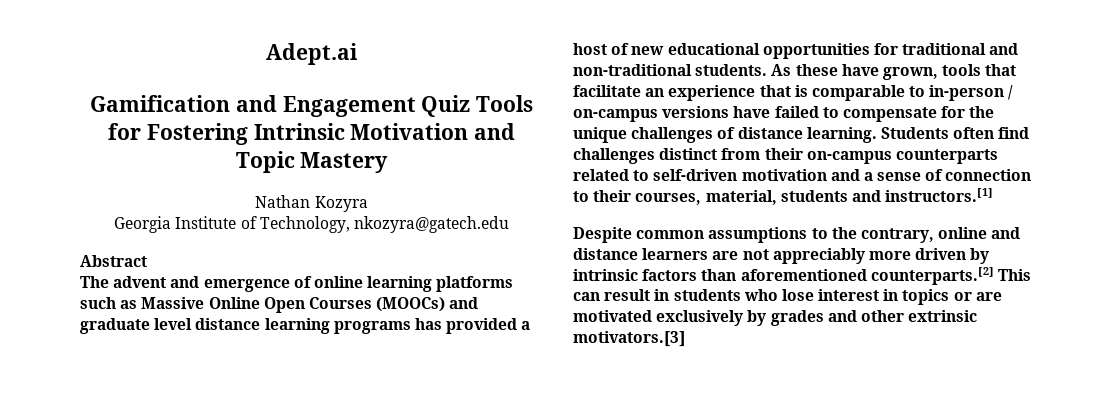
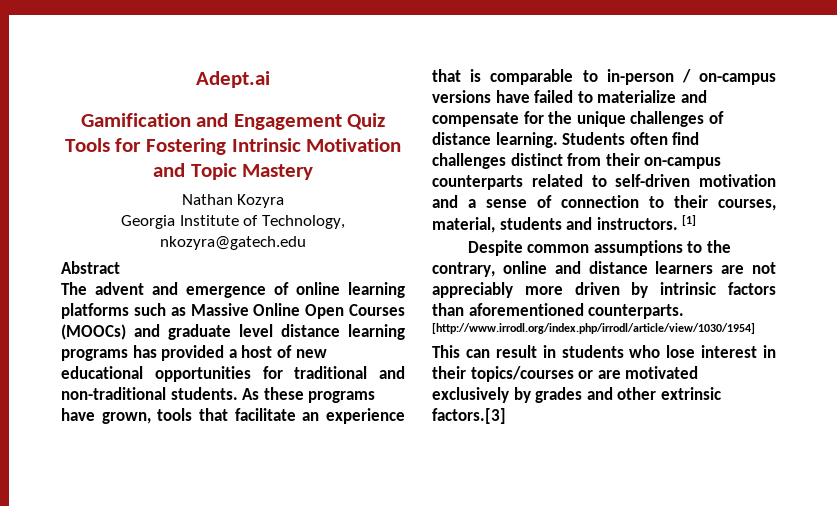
(838, 70) none -> [308,391,376,403] programs
(839, 112) none -> [597,90,707,103] materialize and
[885,188,994,202] instructors.[1] -> [596,215,697,230] instructors. [1]
[870,267,994,285] counterparts.[2] -> [588,304,685,319] [432,323,755,334] counterparts. [http://www.irrodl.org/index.php/irrodl/article/view/1030/1954]
[902,289,950,305] topics -> [432,366,574,382] their topics/courses
[573,331,685,347] motivators.[3] -> [432,408,506,424] factors.[3]

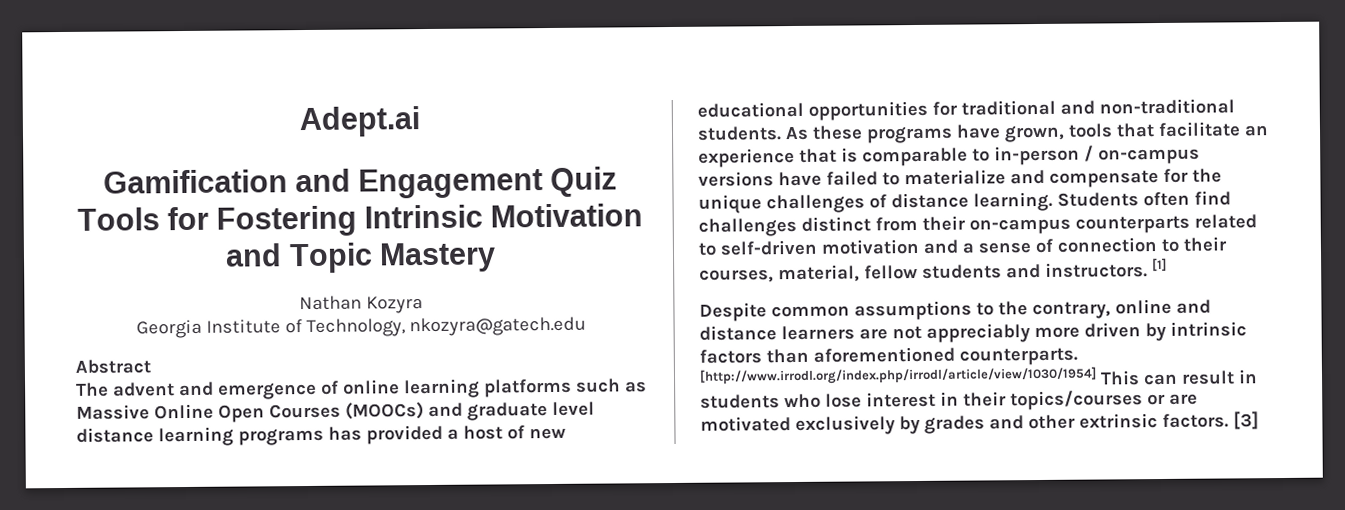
(495, 225) none -> [863,264,918,280] fellow
[432,408,506,424] factors.[3] -> [1161,411,1259,430] factors. [3]

